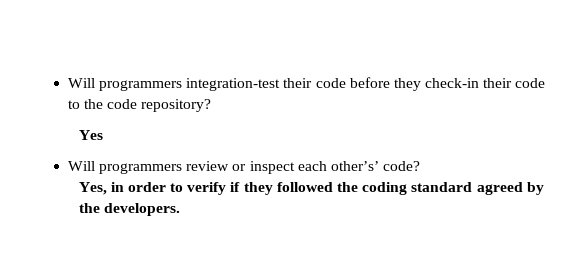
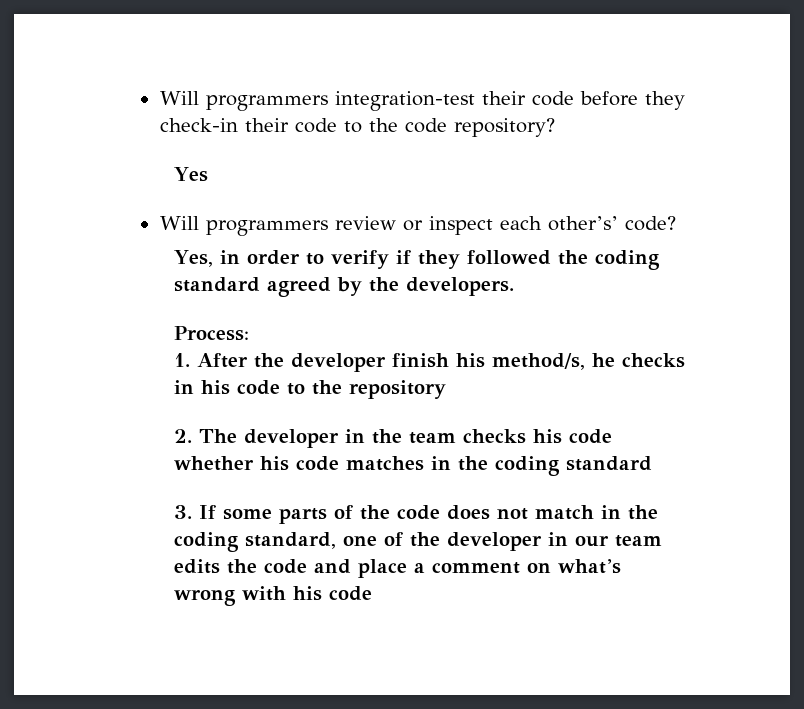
(180, 209) none -> [174,326,250,341] [174,353,686,372] [174,380,447,399] [174,429,613,448] [174,456,653,476] [174,505,659,524] [174,532,663,552] [174,559,622,578] [174,586,373,606] // Process: // 1. After the developer finish his method/s, he checks in his code to the repository // 2. The developer in the team checks his code whether his code matches in the coding standard // 3. If some parts of the code does not match in the coding standard, one of the developer in our team edits the code and place a comment on what’s wrong with his code

